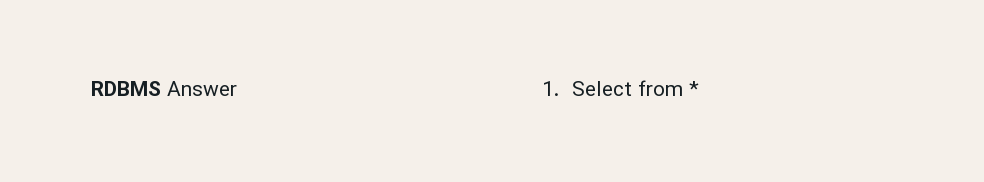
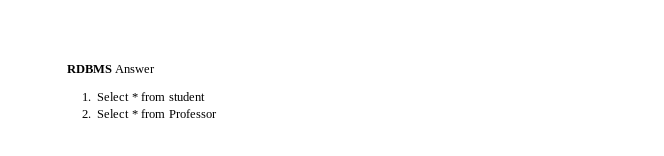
[637,80,699,96] from * -> [131,92,205,101] [82,109,217,118] * from student // 2. Select * from Professor

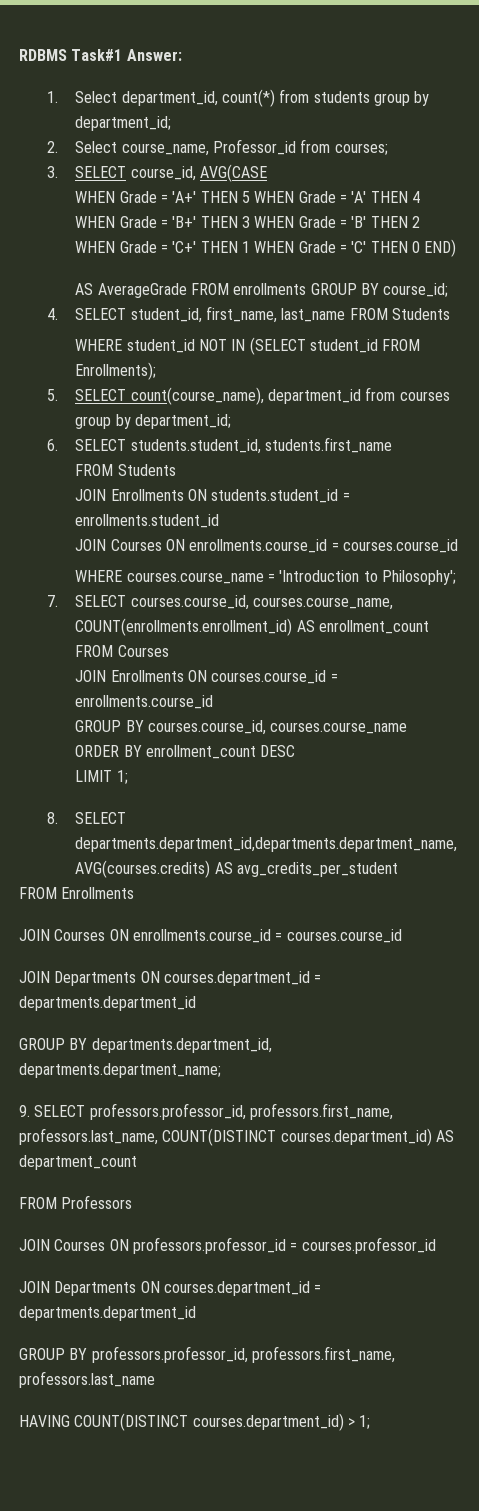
[115,65,156,73] Answer -> [71,49,182,61] Task#1 Answer:
[131,92,205,101] [82,109,217,118] * from student // 2. Select * from Professor -> [121,89,430,107] [75,116,172,131] [47,139,388,156] [47,164,267,182] [75,191,420,203] [75,216,420,228] [75,239,457,257] [75,283,449,298] [47,306,450,323] [75,337,421,355] [75,362,157,380] [47,387,450,405] [75,414,231,429] [47,437,392,454] [75,464,176,476] [75,489,350,503] [75,514,220,528] [75,539,458,553] [75,570,456,585] [47,595,393,610] [75,618,429,636] [75,645,169,657] [75,670,338,684] [75,695,214,709] [75,720,408,735] [75,745,296,759] [75,770,128,784] [47,812,127,824] [75,837,458,852] [75,860,398,878] [19,887,135,899] [19,929,402,943] [19,971,322,986] [19,996,196,1011] [19,1038,272,1053] [19,1063,221,1078] [19,1103,393,1120] [19,1128,454,1146] [19,1155,137,1170] [19,1195,133,1209] [19,1237,436,1254] [19,1281,322,1296] [19,1306,196,1321] [19,1346,395,1363] [19,1371,155,1388] [19,1413,371,1431] department_id, count(*) from students group by department_id; // 2. Select course_name, Professor_id from courses; // 3. SELECT course_id, AVG(CASE // WHEN Grade = 'A+' THEN 5 WHEN Grade = 'A' THEN 4 WHEN Grade = 'B+' THEN 3 WHEN Grade = 'B' THEN 2 WHEN Grade = 'C+' THEN 1 WHEN Grade = 'C' THEN 0 END) // AS AverageGrade FROM enrollments GROUP BY course_id; // 4. SELECT student_id, first_name, last_name FROM Students // WHERE student_id NOT IN (SELECT student_id FROM Enrollments); // 5. SELECT count(course_name), department_id from courses group by department_id; // 6. SELECT students.student_id, students.first_name // FROM Students // JOIN Enrollments ON students.student_id = enrollments.student_id // JOIN Courses ON enrollments.course_id = courses.course_id // WHERE courses.course_name = 'Introduction to Philosophy'; // 7. SELECT courses.course_id, courses.course_name, COUNT(enrollments.enrollment_id) AS enrollment_count FROM Courses // JOIN Enrollments ON courses.course_id = enrollments.course_id // GROUP BY courses.course_id, courses.course_name // ORDER BY enrollment_count DESC // LIMIT 1; // 8. SELECT departments.department_id,departments.department_name, AVG(courses.credits) AS avg_credits_per_student // FROM Enrollments // JOIN Courses ON enrollments.course_id = courses.course_id // JOIN Departments ON courses.department_id = departments.department_id // GROUP BY departments.department_id, departments.department_name; // 9. SELECT professors.professor_id, professors.first_name, professors.last_name, COUNT(DISTINCT courses.department_id) AS department_count // FROM Professors // JOIN Courses ON professors.professor_id = courses.professor_id // JOIN Departments ON courses.department_id = departments.department_id // GROUP BY professors.professor_id, professors.first_name, professors.last_name // HAVING COUNT(DISTINCT courses.department_id) > 1;

